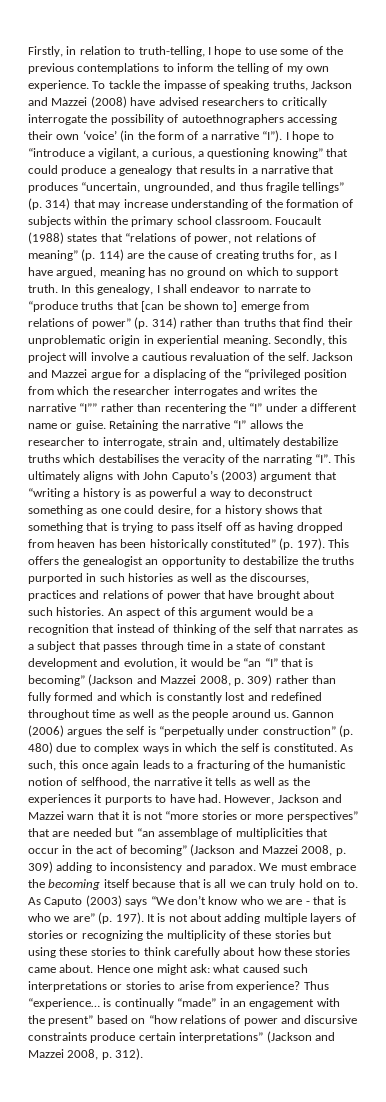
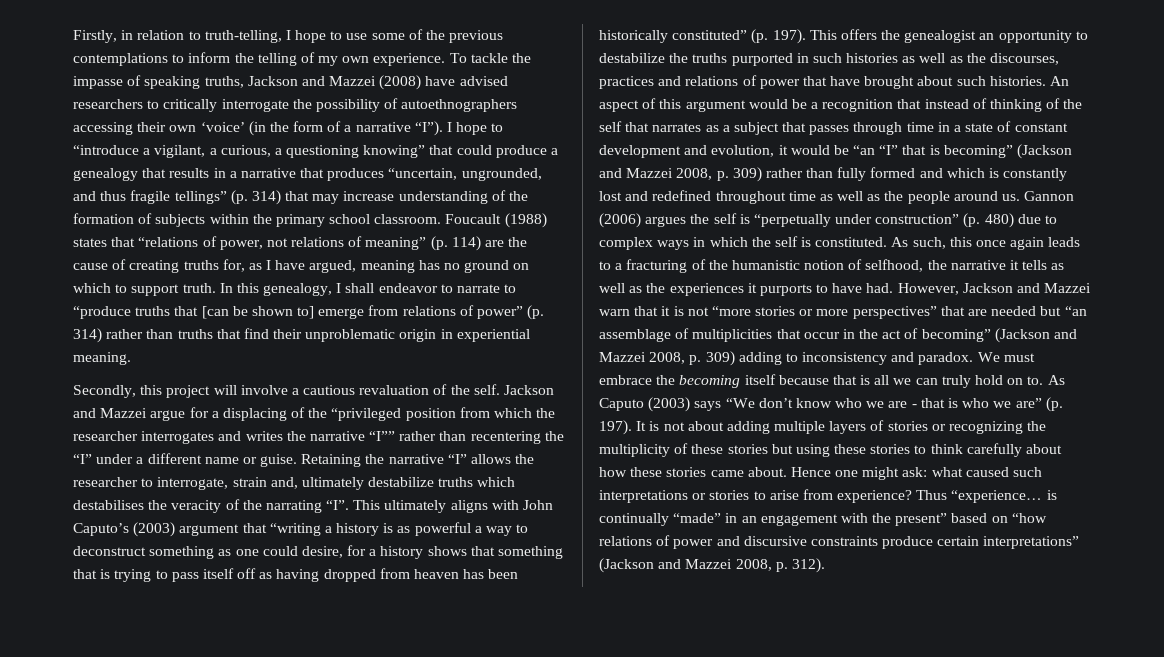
(271, 340) none -> (131, 358) //

